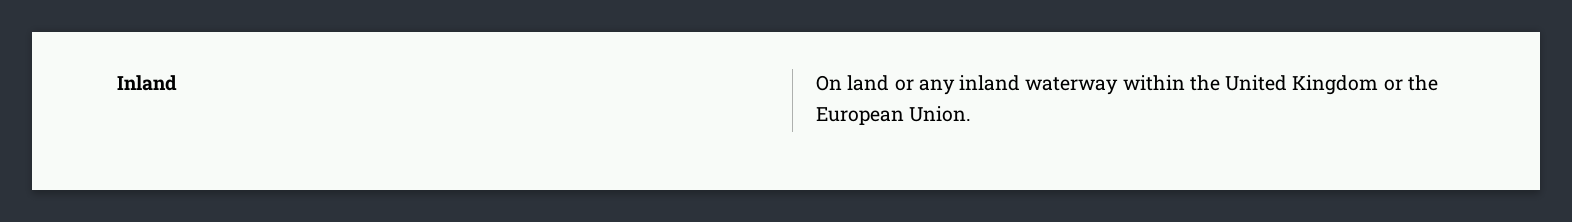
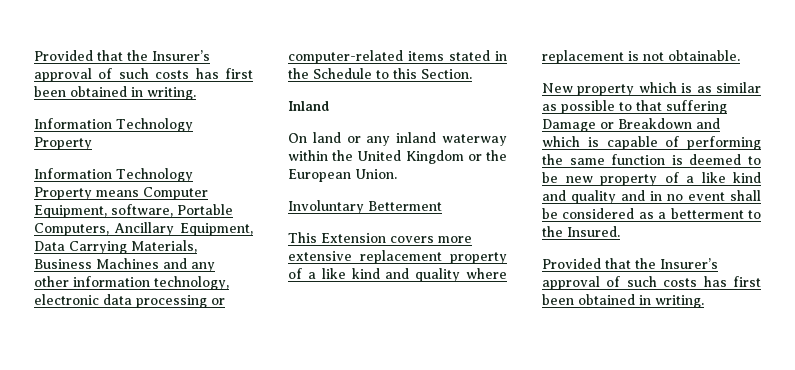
(117, 83) none -> [34,50,210,61] [34,68,254,82] [34,86,196,100] [34,118,193,132] [34,137,92,150] [34,168,193,182] [34,187,208,200] [34,204,233,218] [34,222,253,236] [34,240,197,254] [34,258,215,272] [34,276,229,290] [34,294,225,308] [288,50,507,64] [288,68,472,79] Provided that the Insurer’s approval of such costs has first been obtained in writing. // Information Technology Property // Information Technology Property means Computer Equipment, software, Portable Computers, Ancillary Equipment, Data Carrying Materials, Business Machines and any other information technology, electronic data processing or computer-related items stated in the Schedule to this Section. //
(972, 114) none -> [288,200,442,214] [288,232,472,243] [288,250,507,264] [288,268,507,282] [542,50,740,64] [542,82,761,96] [542,100,727,114] [542,118,720,132] [542,136,761,150] [542,154,761,165] [542,172,761,186] [542,190,761,204] [542,208,761,219] [542,226,620,237] [542,258,718,269] [542,276,761,290] [542,294,704,308] // Involuntary Betterment // This Extension covers more extensive replacement property of a like kind and quality where replacement is not obtainable. // New property which is as similar as possible to that suffering Damage or Breakdown and which is capable of performing the same function is deemed to be new property of a like kind and quality and in no event shall be considered as a betterment to the Insured. // Provided that the Insurer’s approval of such costs has first been obtained in writing.

